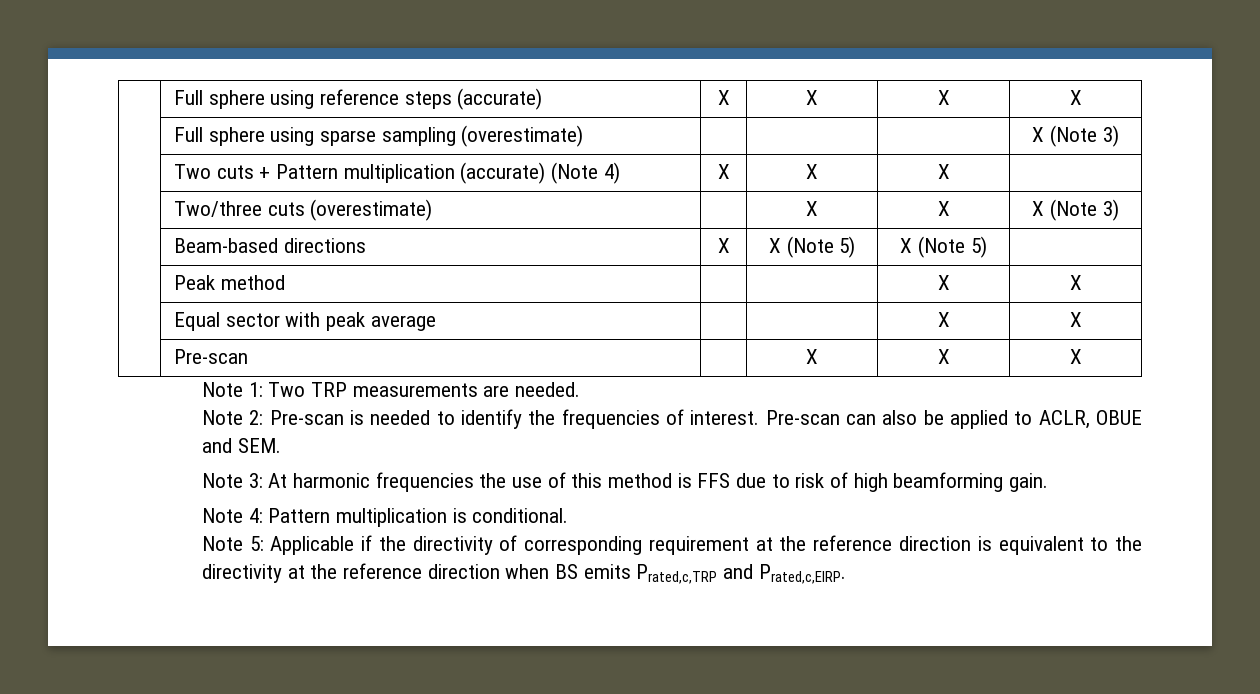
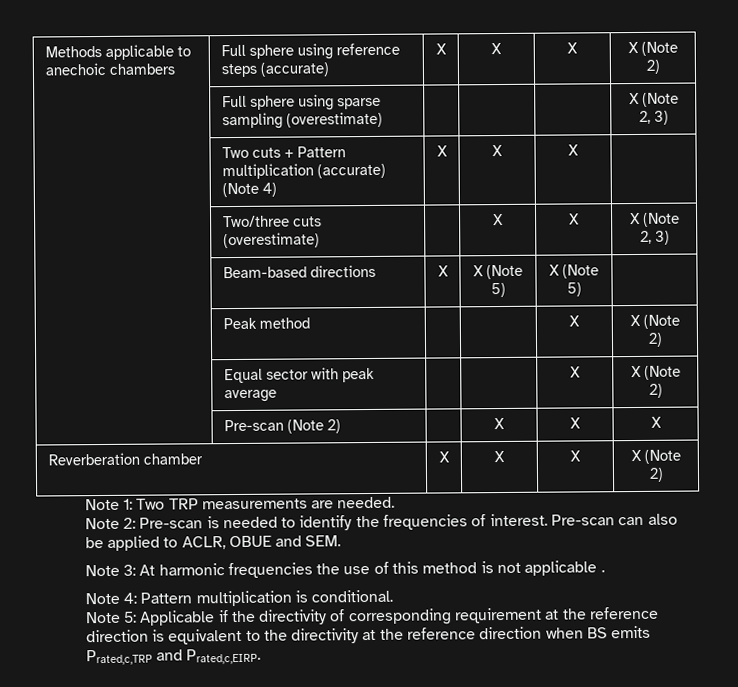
(173, 97) none -> [44,44,191,60] [44,62,175,76] Methods applicable to anechoic chambers
(1082, 97) none -> [640,41,678,56] [645,59,660,74] (Note 2)
(1097, 136) none -> [638,110,651,124] 2,
(1097, 210) none -> [639,230,652,244] 2,
(1082, 282) none -> [642,314,680,329] [647,332,663,347] (Note 2)
[173,349,248,364] [806,349,818,364] [937,349,950,364] [1069,349,1082,364] // | Pre-scan | | X | X | X -> [643,365,681,380] [648,383,663,398] [223,419,341,434] [493,417,505,430] [570,417,581,429] [650,416,662,428] [47,452,203,466] [438,451,450,463] [493,450,505,463] [570,450,581,462] [630,449,681,464] [648,467,664,482] (Note 2) // | Pre-scan (Note 2) | | X | X | X // Reverberation chamber | X | X | X | X (Note 2)
[697,472,1049,492] FFS due to risk of high beamforming gain. -> [497,560,605,576] not applicable .

